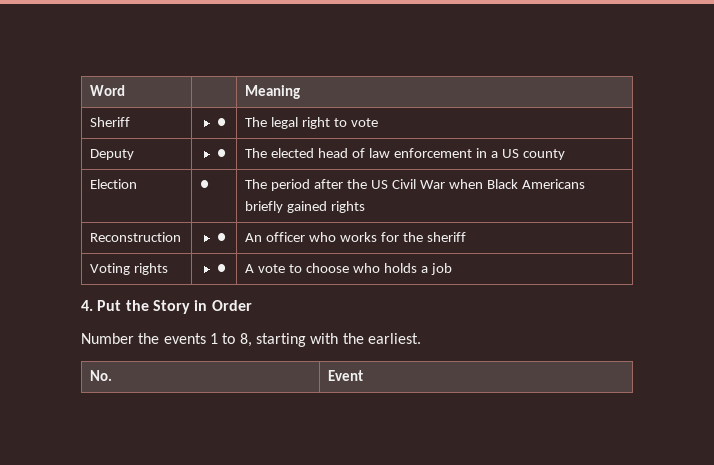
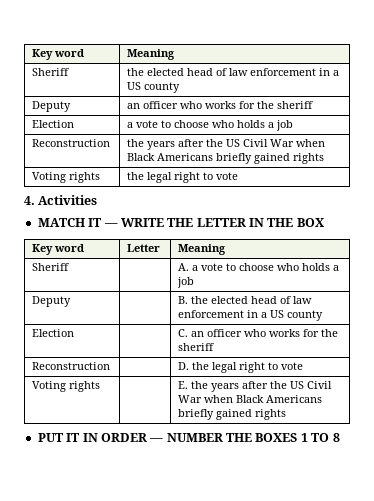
[90,85,126,96] [245,85,301,99] [90,117,131,127] [217,118,227,127] [245,117,379,129] [90,149,135,160] [217,149,227,158] [245,148,268,158] Word | | Meaning // Sheriff | ● | The legal right to vote // Deputy | ● | The -> [32,49,85,60] [127,49,176,60] [32,68,70,76] [127,68,340,76] [127,82,181,93] [32,101,72,112] [127,101,314,109] [32,120,75,128] [127,120,294,131] [32,139,111,147] [127,139,326,150] [127,153,325,164] [32,172,101,183] [127,172,239,183] [24,195,98,205] [37,218,325,227] [32,244,85,255] [127,244,161,252] [178,244,227,255] [32,263,70,271] [178,263,340,271] [177,277,195,288] [32,296,72,307] [178,296,209,304] Key word | Meaning // Sheriff | the elected head of law enforcement in a US county // Deputy | an officer who works for the sheriff // Election | a vote to choose who holds a job // Reconstruction | the years after the US Civil War when Black Americans briefly gained rights // Voting rights | the legal right to vote // 4. Activities // MATCH IT — WRITE THE LETTER IN THE BOX // Key word | Letter | Meaning // Sheriff | | A. a vote to choose who holds a job // Deputy | | B. the
[200,180,210,189] [245,179,311,191] ● | The period -> [178,329,339,337] [178,343,215,351] [32,362,111,370] [178,362,304,373] [32,381,101,392] [178,381,240,392] | C. an officer who works for the sheriff // Reconstruction | | D. the legal right to vote // Voting rights | | E. the years
[90,232,182,242] [217,233,227,242] [245,232,466,242] [90,263,169,275] [217,264,227,273] [245,263,452,275] [81,300,252,314] [81,333,421,347] [90,370,113,381] [328,370,364,381] // Reconstruction | ● | An officer who works for the sheriff // Voting rights | ● | A vote to choose who holds a job // 4. Put the Story in Order // Number the events 1 to 8, starting with the earliest. // No. | Event -> [37,433,340,442] // PUT IT IN ORDER — NUMBER THE BOXES 1 TO 8

